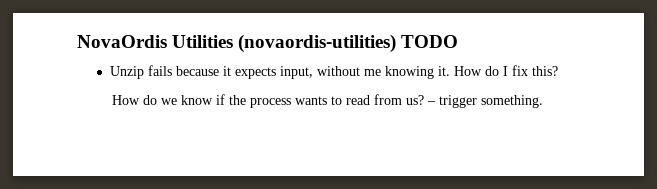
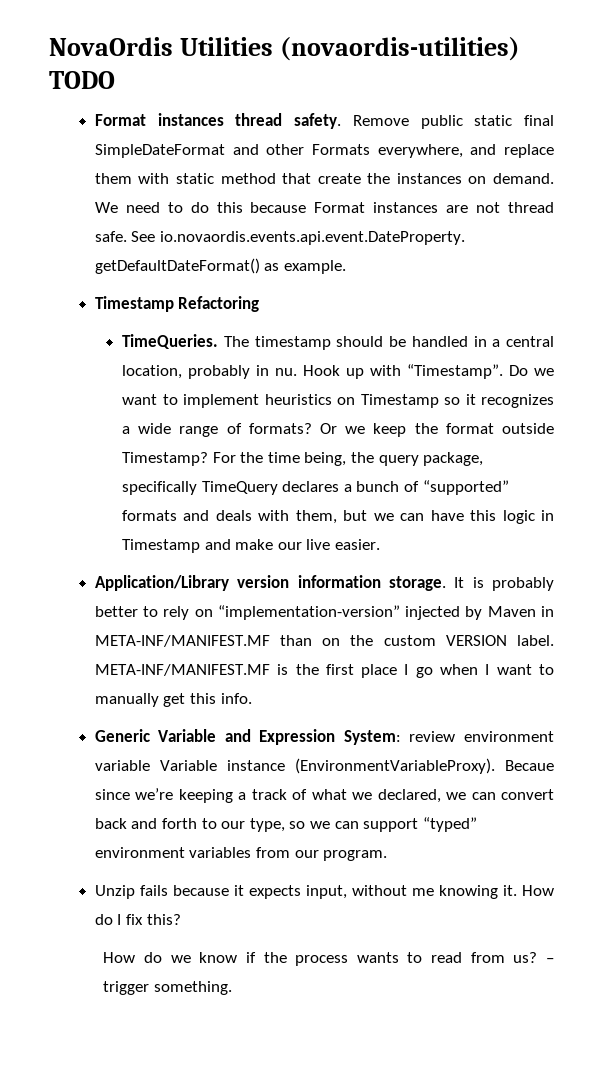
(459, 41) none -> [94,113,554,129] [94,144,554,158] [94,173,554,184] [94,202,554,213] [94,231,466,245] [94,258,347,274] [94,296,260,312] [122,334,554,350] [122,364,554,379] [122,394,554,408] [122,423,554,437] [122,452,484,466] [122,480,509,495] [122,510,554,524] [122,539,380,553] [94,575,554,591] [94,605,555,620] [94,635,554,647] [94,664,555,678] [94,693,252,707] [94,729,554,745] [94,758,554,774] [94,788,554,803] [94,817,477,832] [94,847,388,861] // Format instances thread safety. Remove public static final SimpleDateFormat and other Formats everywhere, and replace them with static method that create the instances on demand. We need to do this because Format instances are not thread safe. See io.novaordis.events.api.event.DateProperty. getDefaultDateFormat() as example. // Timestamp Refactoring // TimeQueries. The timestamp should be handled in a central location, probably in nu. Hook up with “Timestamp”. Do we want to implement heuristics on Timestamp so it recognizes a wide range of formats? Or we keep the format outside Timestamp? For the time being, the query package, specifically TimeQuery declares a bunch of “supported” formats and deals with them, but we can have this logic in Timestamp and make our live easier. // Application/Library version information storage. It is probably better to rely on “implementation-version” injected by Maven in META-INF/MANIFEST.MF than on the custom VERSION label. META-INF/MANIFEST.MF is the first place I go when I want to manually get this info. // Generic Variable and Expression System: review environment variable Variable instance (EnvironmentVariableProxy). Becaue since we’re keeping a track of what we declared, we can convert back and forth to our type, so we can support “typed” environment variables from our program.

